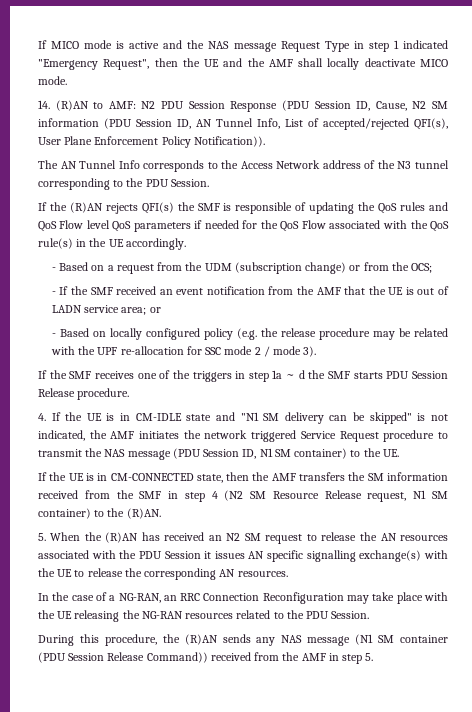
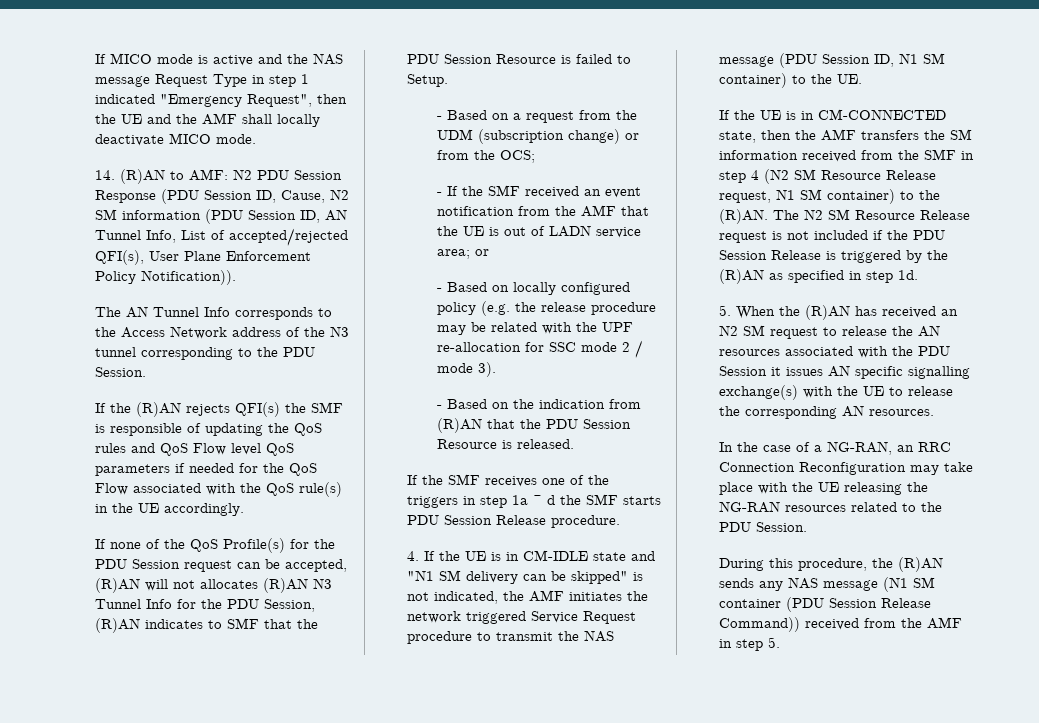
(186, 244) none -> [94,538,335,553] [94,559,347,572] [94,578,332,593] [94,599,315,612] [94,618,318,633] [406,54,631,64] [406,74,448,87] // If none of the QoS Profile(s) for the PDU Session request can be accepted, (R)AN will not allocates (R)AN N3 Tunnel Info for the PDU Session, (R)AN indicates to SMF that the PDU Session Resource is failed to Setup.
(317, 351) none -> [436,399,641,409] [436,418,631,433] [436,439,574,449] // - Based on the indication from (R)AN that the PDU Session Resource is released.
(161, 513) none -> [772,209,970,220] [718,230,945,243] [718,250,948,263] [718,269,918,284] The N2 SM Resource Release request is not included if the PDU Session Release is triggered by the (R)AN as specified in step 1d.

